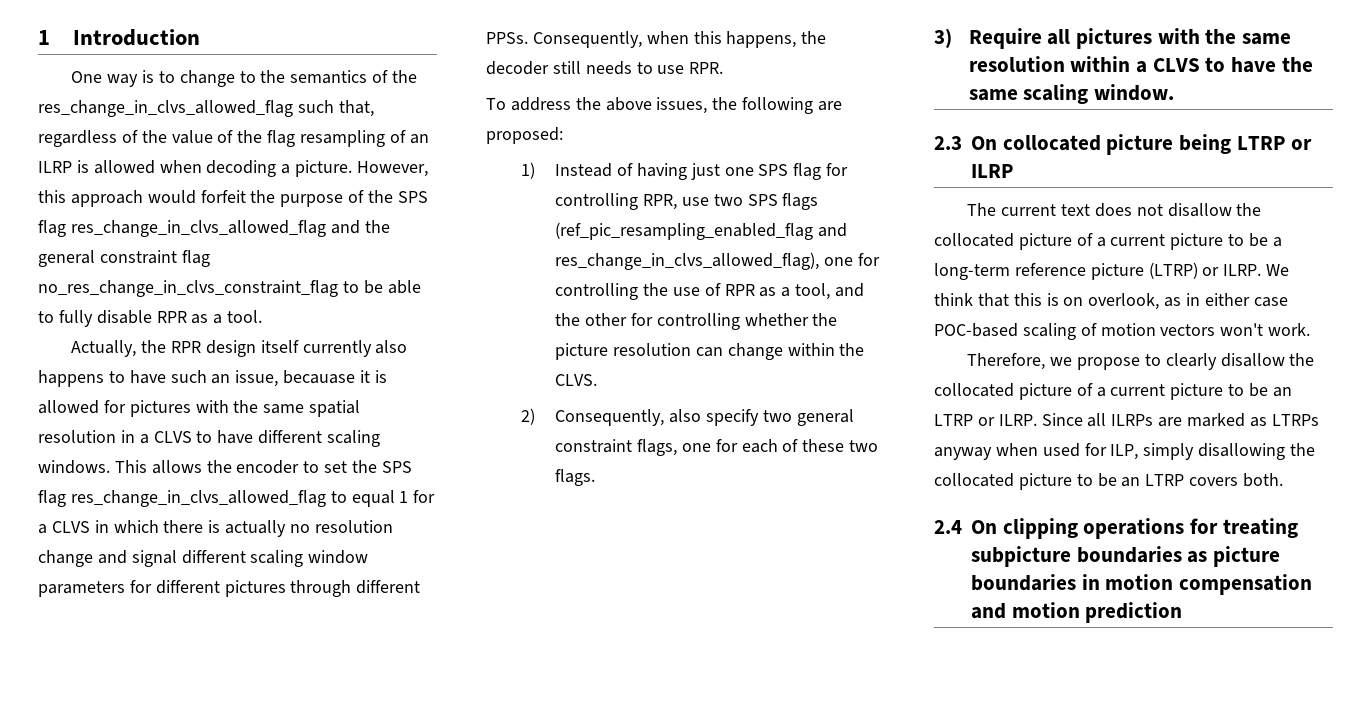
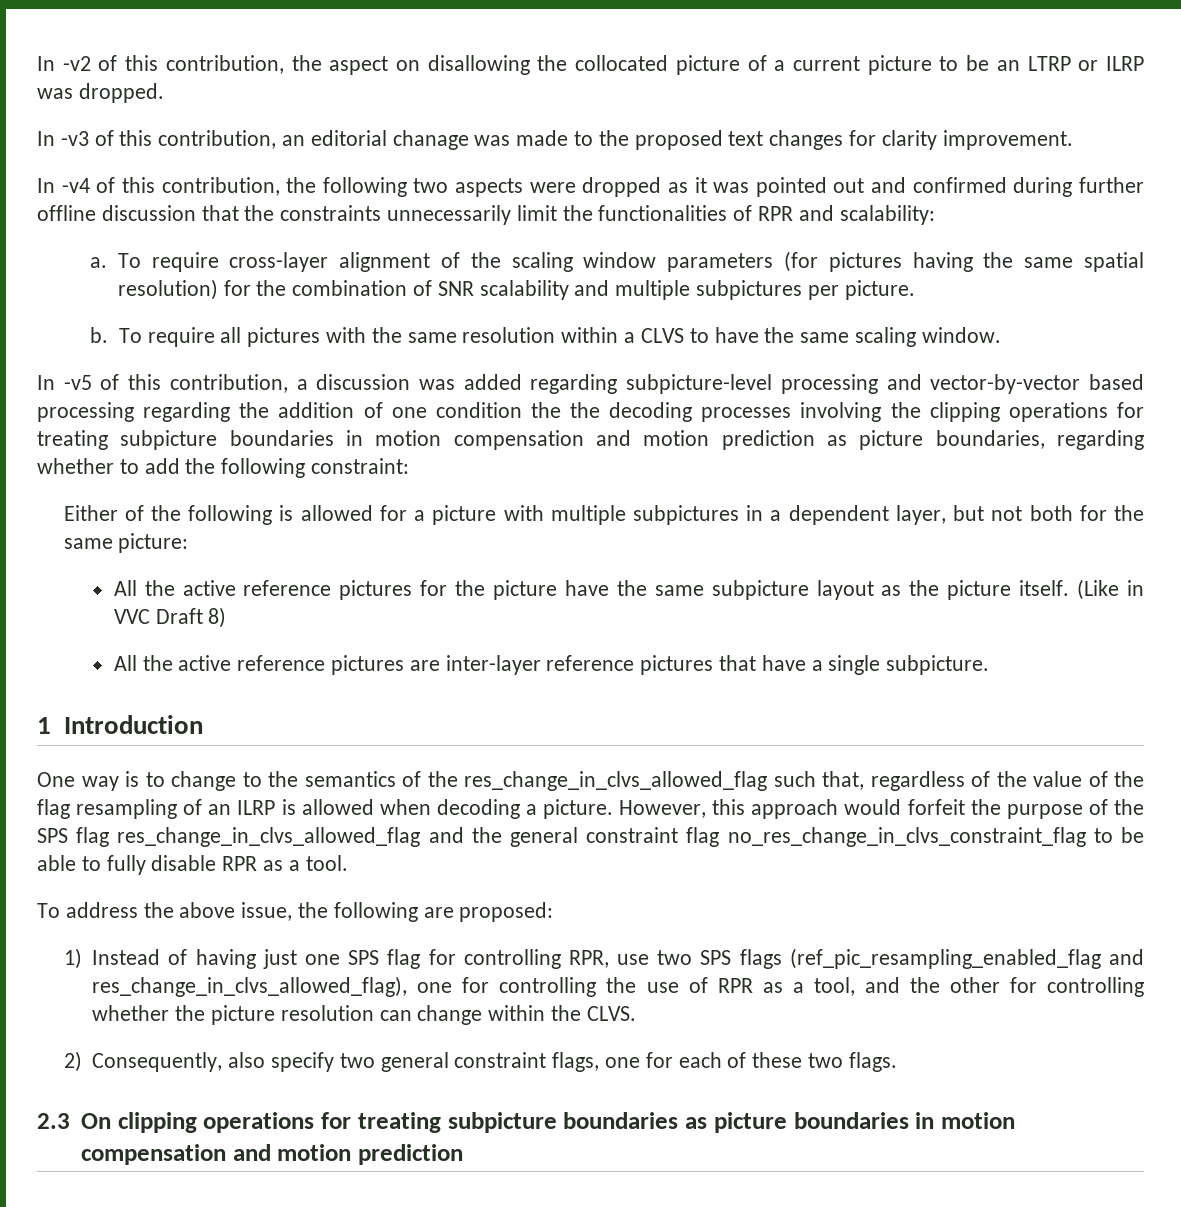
(38, 37) none -> [37,55,1144,75] [37,83,164,103] [37,130,1073,150] [37,177,1144,197] [37,205,935,225] [90,251,1144,272] [117,279,915,300] [90,327,1001,347] [37,374,1144,394] [37,402,1144,422] [37,430,1144,450] [37,458,410,478] [63,505,1144,525] [63,533,189,553] [113,579,1144,600] [113,607,227,628] [113,655,990,675] In -v2 of this contribution, the aspect on disallowing the collocated picture of a current picture to be an LTRP or ILRP was dropped. // In -v3 of this contribution, an editorial chanage was made to the proposed text changes for clarity improvement. // In -v4 of this contribution, the following two aspects were dropped as it was pointed out and confirmed during further offline discussion that the constraints unnecessarily limit the functionalities of RPR and scalability: // a. To require cross-layer alignment of the scaling window parameters (for pictures having the same spatial resolution) for the combination of SNR scalability and multiple subpictures per picture. // b. To require all pictures with the same resolution within a CLVS to have the same scaling window. // In -v5 of this contribution, a discussion was added regarding subpicture-level processing and vector-by-vector based processing regarding the addition of one condition the the decoding processes involving the clipping operations for treating subpicture boundaries in motion compensation and motion prediction as picture boundaries, regarding whether to add the following constraint: // Either of the following is allowed for a picture with multiple subpictures in a dependent layer, but not both for the same picture: // All the active reference pictures for the picture have the same subpicture layout as the picture itself. (Like in VVC Draft 8) // All the active reference pictures are inter-layer reference pictures that have a single subpicture. //
[71,340,408,357] [38,370,387,387] [38,400,361,417] [38,430,381,447] [38,460,412,474] [38,490,436,507] [38,520,393,537] [38,550,369,567] [38,580,421,597] [486,31,827,48] [486,61,724,75] // Actually, the RPR design itself currently also happens to have such an issue, becauase it is allowed for pictures with the same spatial resolution in a CLVS to have different scaling windows. This allows the encoder to set the SPS flag res_change_in_clvs_allowed_flag to equal 1 for a CLVS in which there is actually no resolution change and signal different scaling window parameters for different pictures through different PPSs. Consequently, when this happens, the decoder still needs to use RPR. -> (348, 863) none
[656,97,708,114] issues, -> [241,902,293,921] issue,
[934,28,1291,49] [968,56,1313,73] [968,84,1174,104] [934,134,1313,155] [971,164,1014,178] [967,203,1262,217] [934,233,1282,250] [934,262,1290,280] [934,293,1288,310] [934,323,1311,340] [967,353,1315,370] [934,383,1292,400] [934,413,1319,427] [934,443,1316,460] [934,473,1284,490] [934,520,962,534] 3) Require all pictures with the same resolution within a CLVS to have the same scaling window. // 2.3 On collocated picture being LTRP or ILRP // The current text does not disallow the collocated picture of a current picture to be a long-term reference picture (LTRP) or ILRP. We think that this is on overlook, as in either case POC-based scaling of motion vectors won't work. // Therefore, we propose to clearly disallow the collocated picture of a current picture to be an LTRP or ILRP. Since all ILRPs are marked as LTRPs anyway when used for ILP, simply disallowing the collocated picture to be an LTRP covers both. // 2.4 -> [37,1113,70,1129] 2.3

